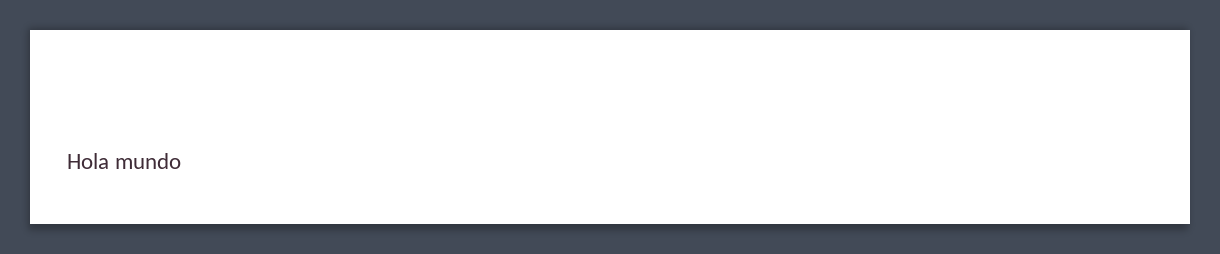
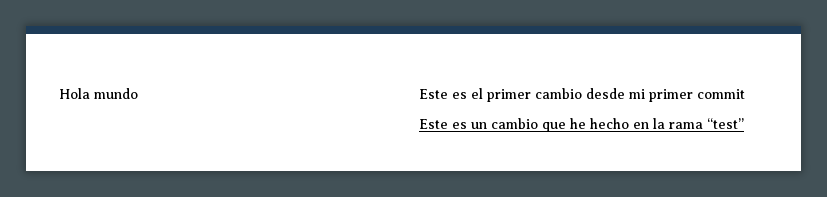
(182, 161) none -> [419,88,745,102] [419,118,744,132] // Este es el primer cambio desde mi primer commit // Este es un cambio que he hecho en la rama “test”

